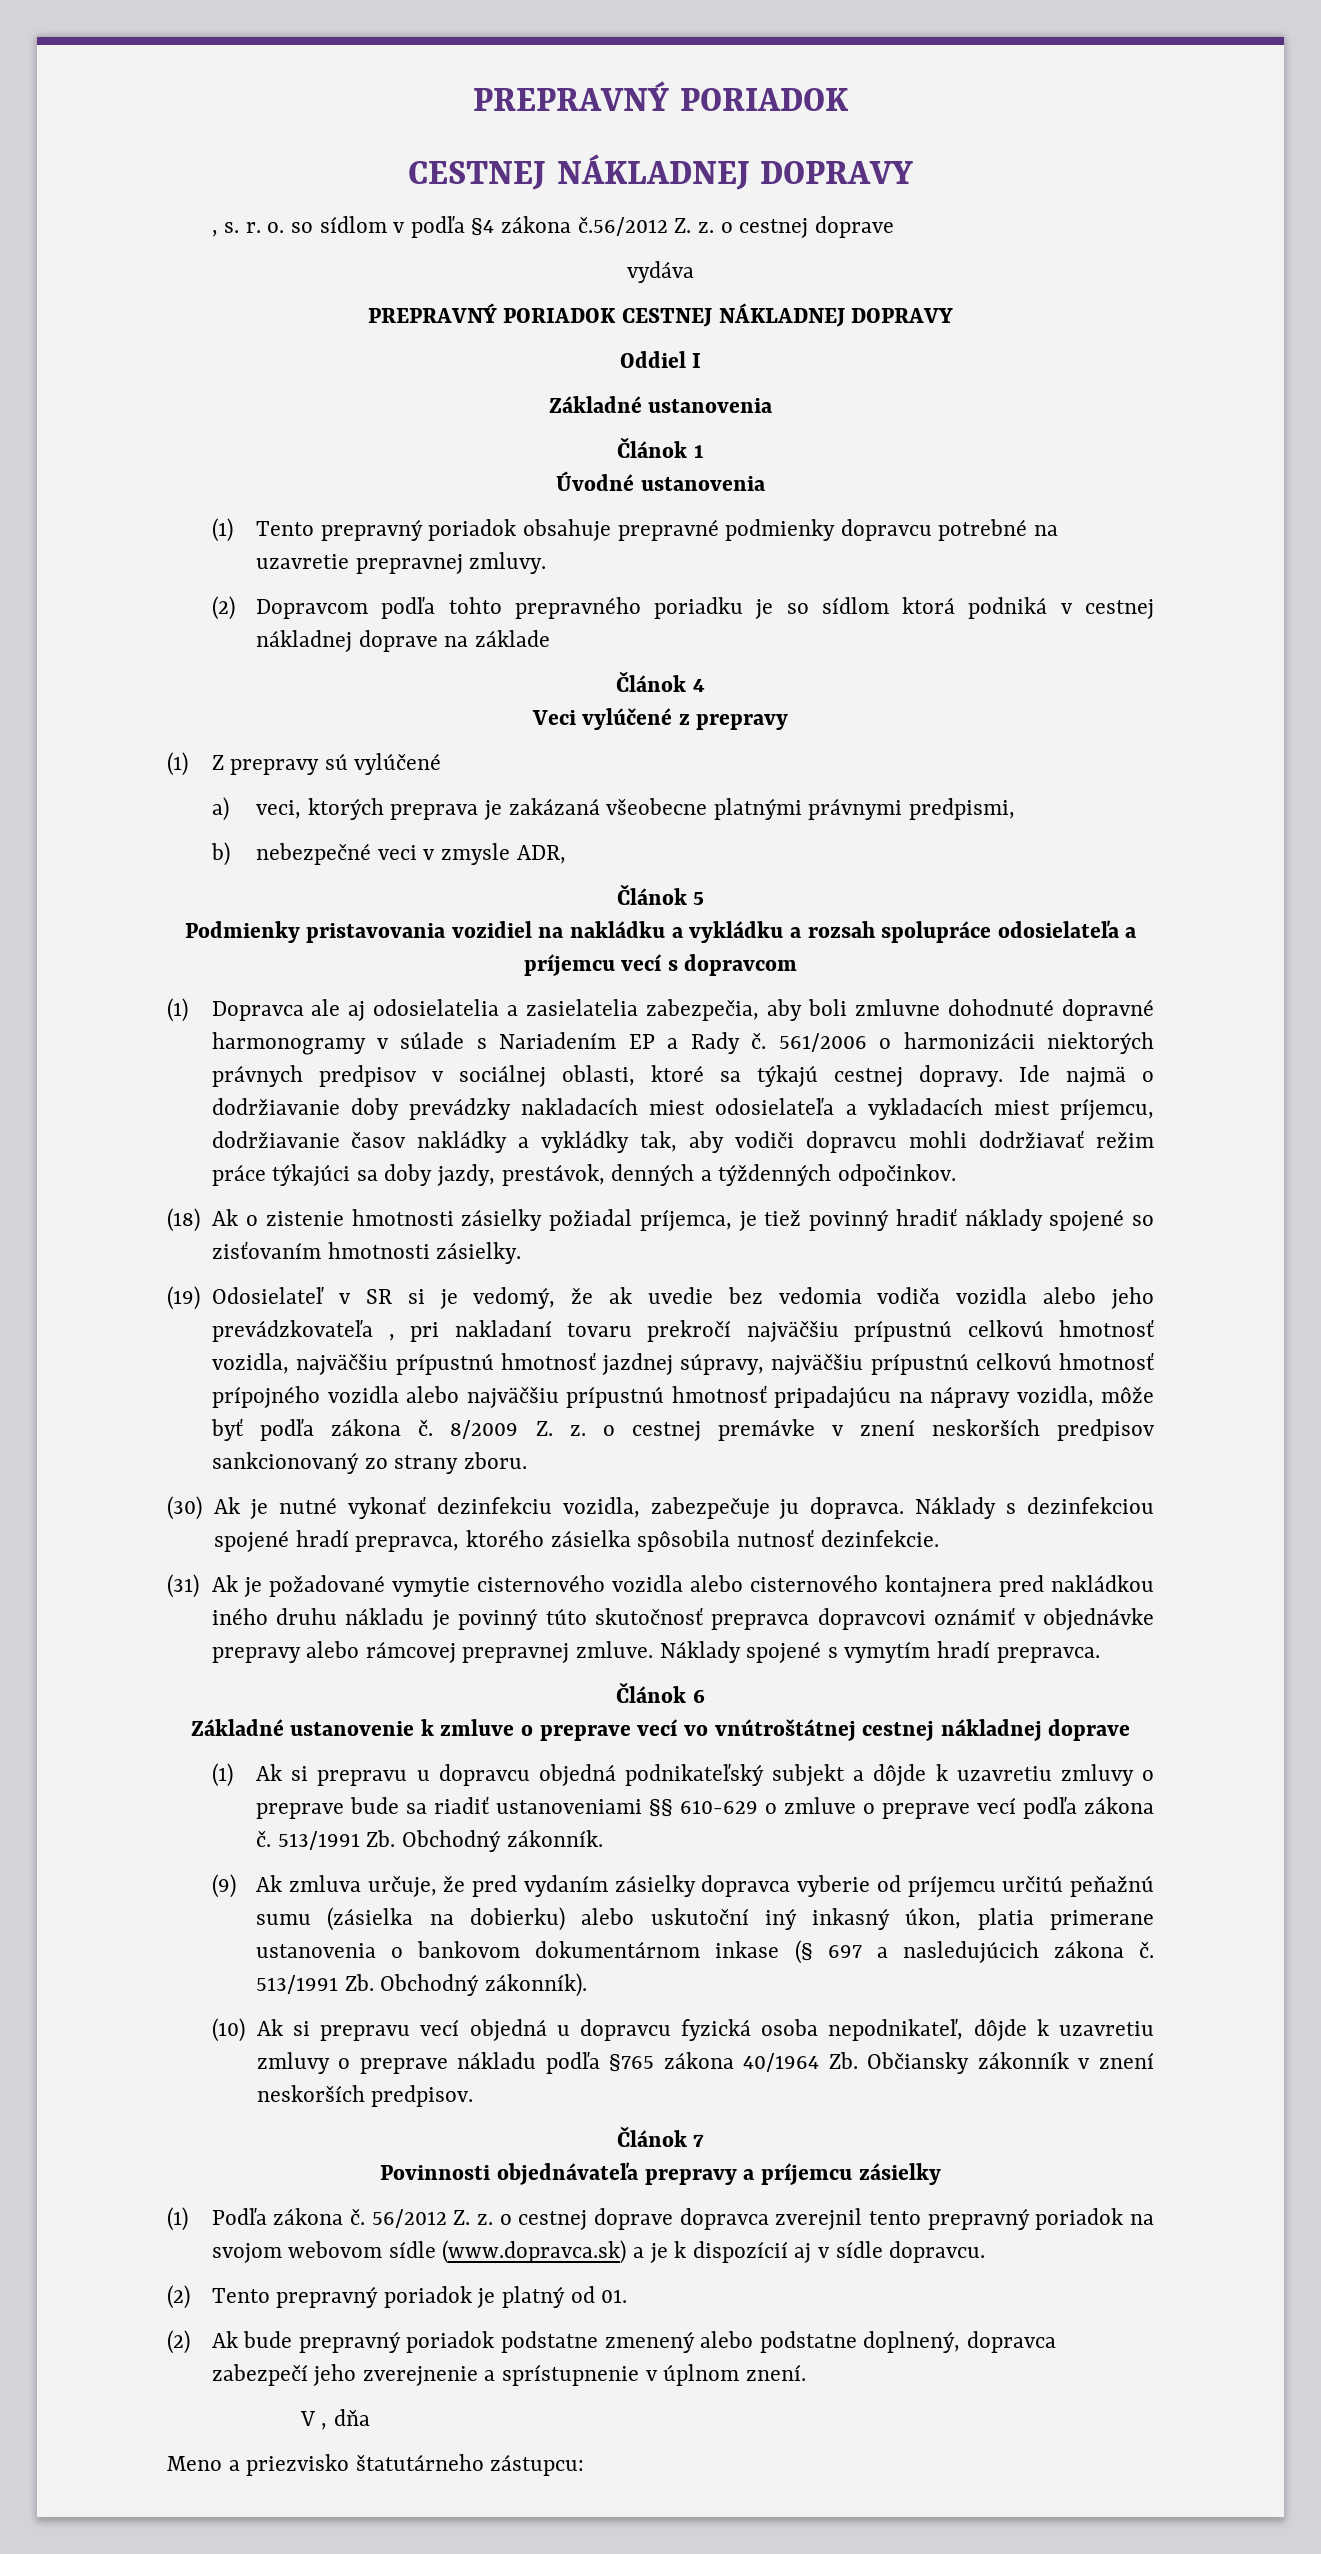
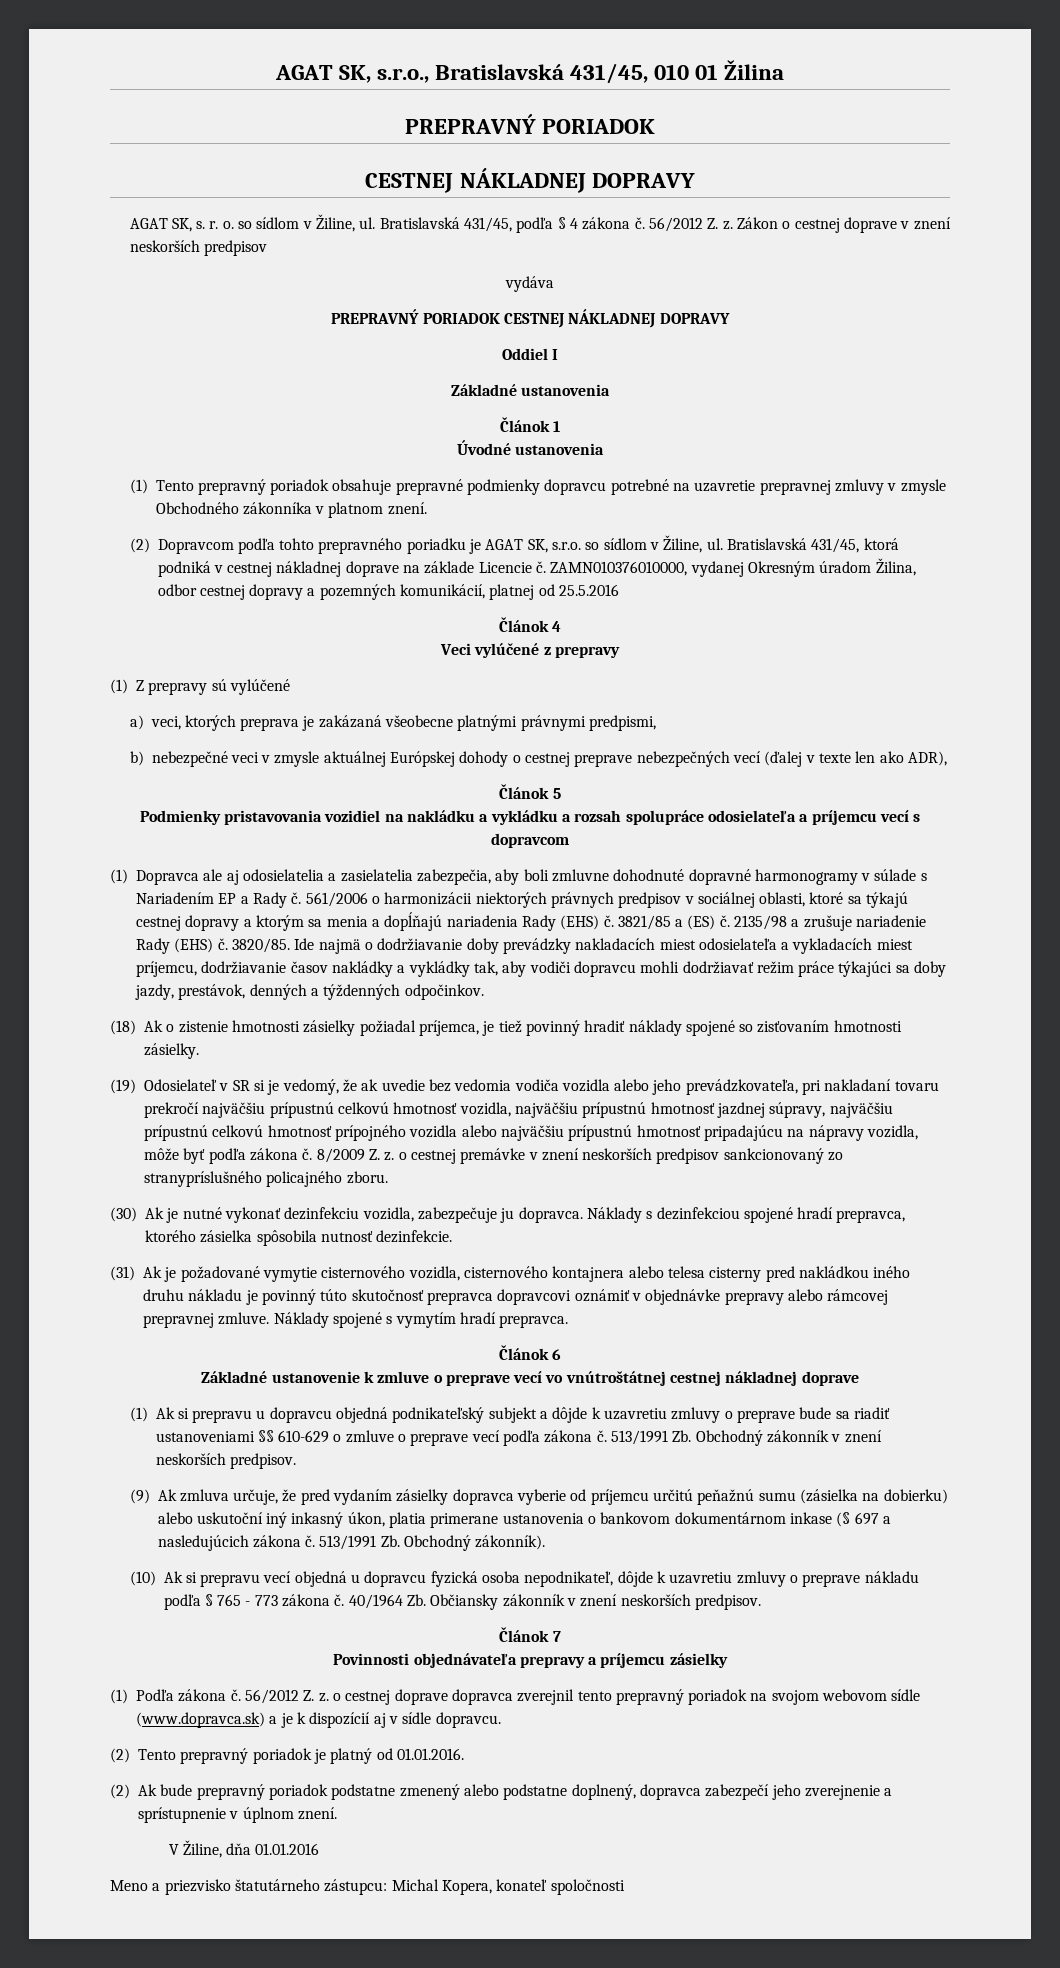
(473, 96) none -> [274,60,785,84] AGAT SK, s.r.o., Bratislavská 431/45, 010 01 Žilina //
[211,230,218,237] , -> [129,218,192,232] AGAT SK,
[410,215,894,238] podľa §4 zákona č.56/2012 Z. z. o cestnej doprave -> [316,214,951,233] [129,240,267,256] Žiline, ul. Bratislavská 431/45, podľa § 4 zákona č. 56/2012 Z. z. Zákon o cestnej doprave v znení neskorších predpisov
[469,552,547,574] zmluvy. -> [835,479,946,495] [155,502,427,518] zmluvy v zmysle Obchodného zákonníka v platnom znení.
[786,597,889,614] so sídlom -> [485,535,860,553] AGAT SK, s.r.o. so sídlom v Žiline, ul. Bratislavská 431/45,
(550, 638) none -> [478,558,916,577] [157,584,620,600] Licencie č. ZAMN010376010000, vydanej Okresným úradom Žilina, odbor cestnej dopravy a pozemných komunikácií, platnej od 25.5.2016
[516,845,566,864] ADR, -> [323,751,947,767] aktuálnej Európskej dohody o cestnej preprave nebezpečných vecí (ďalej v texte len ako ADR),
[918,1065,1003,1087] dopravy. -> [185,912,927,931] [136,938,290,954] dopravy a ktorým sa menia a dopĺňajú nariadenia Rady (EHS) č. 3821/85 a (ES) č. 2135/98 a zrušuje nariadenie Rady (EHS) č. 3820/85.
[212,1319,395,1342] prevádzkovateľa , -> [685,1079,798,1095] prevádzkovateľa,
[394,1455,459,1474] strany -> [144,1171,343,1187] stranypríslušného policajného
[611,1575,992,1597] vozidla alebo cisternového kontajnera -> [408,1266,762,1282] vozidla, cisternového kontajnera alebo telesa cisterny
[506,1830,603,1847] zákonník. -> [766,1430,882,1443] [155,1453,296,1469] zákonník v znení neskorších predpisov.
[609,2052,734,2072] §765 zákona -> [204,1594,345,1607] § 765 - 773 zákona č.
[601,2289,628,2303] 01. -> [396,1748,464,1760] 01.01.2016.
[321,2423,328,2430] , -> [182,1840,222,1858] Žiline,
(370, 2417) none -> [255,1843,320,1855] 01.01.2016
(585, 2465) none -> [391,1879,625,1895] Michal Kopera, konateľ spoločnosti

